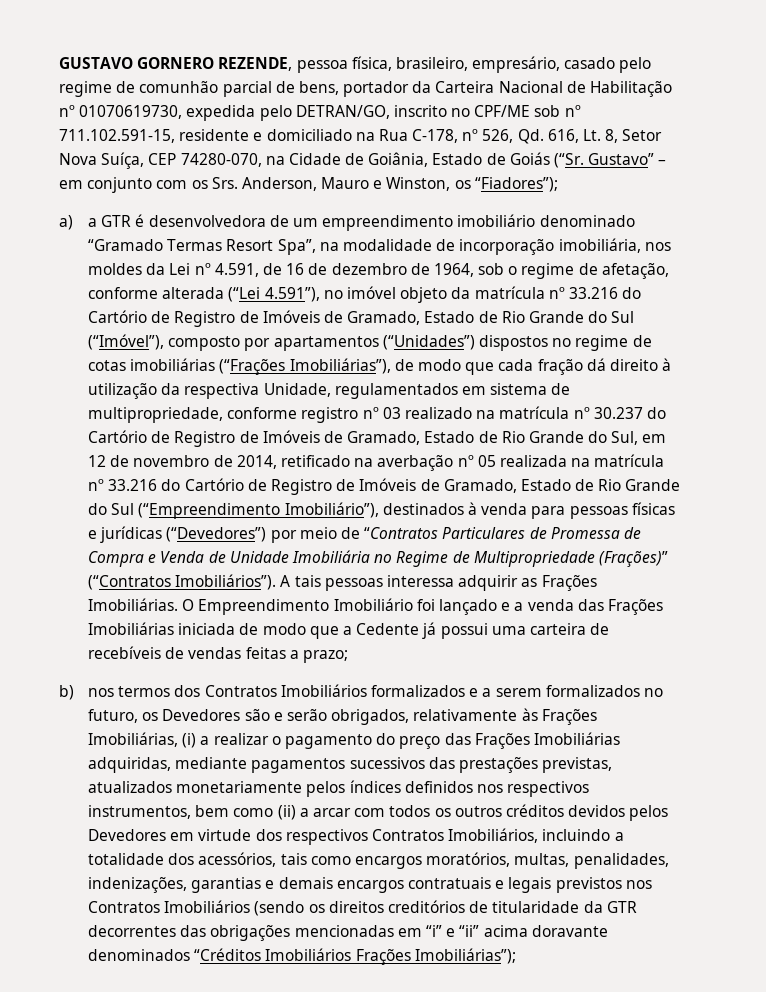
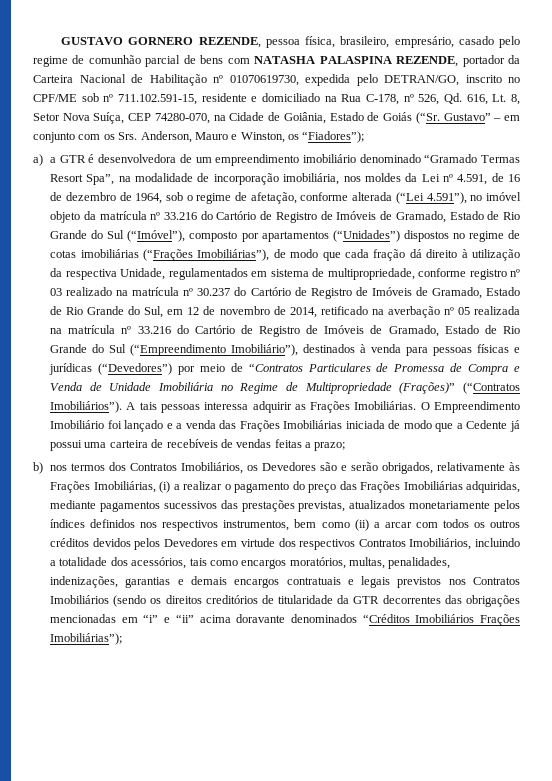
[298,81,339,95] bens, -> [200,55,459,67] bens com NATASHA PALASPINA REZENDE,
[280,684,663,697] [88,709,139,723] Imobiliários formalizados e a serem formalizados no futuro, -> [181,462,244,474] Imobiliários,

